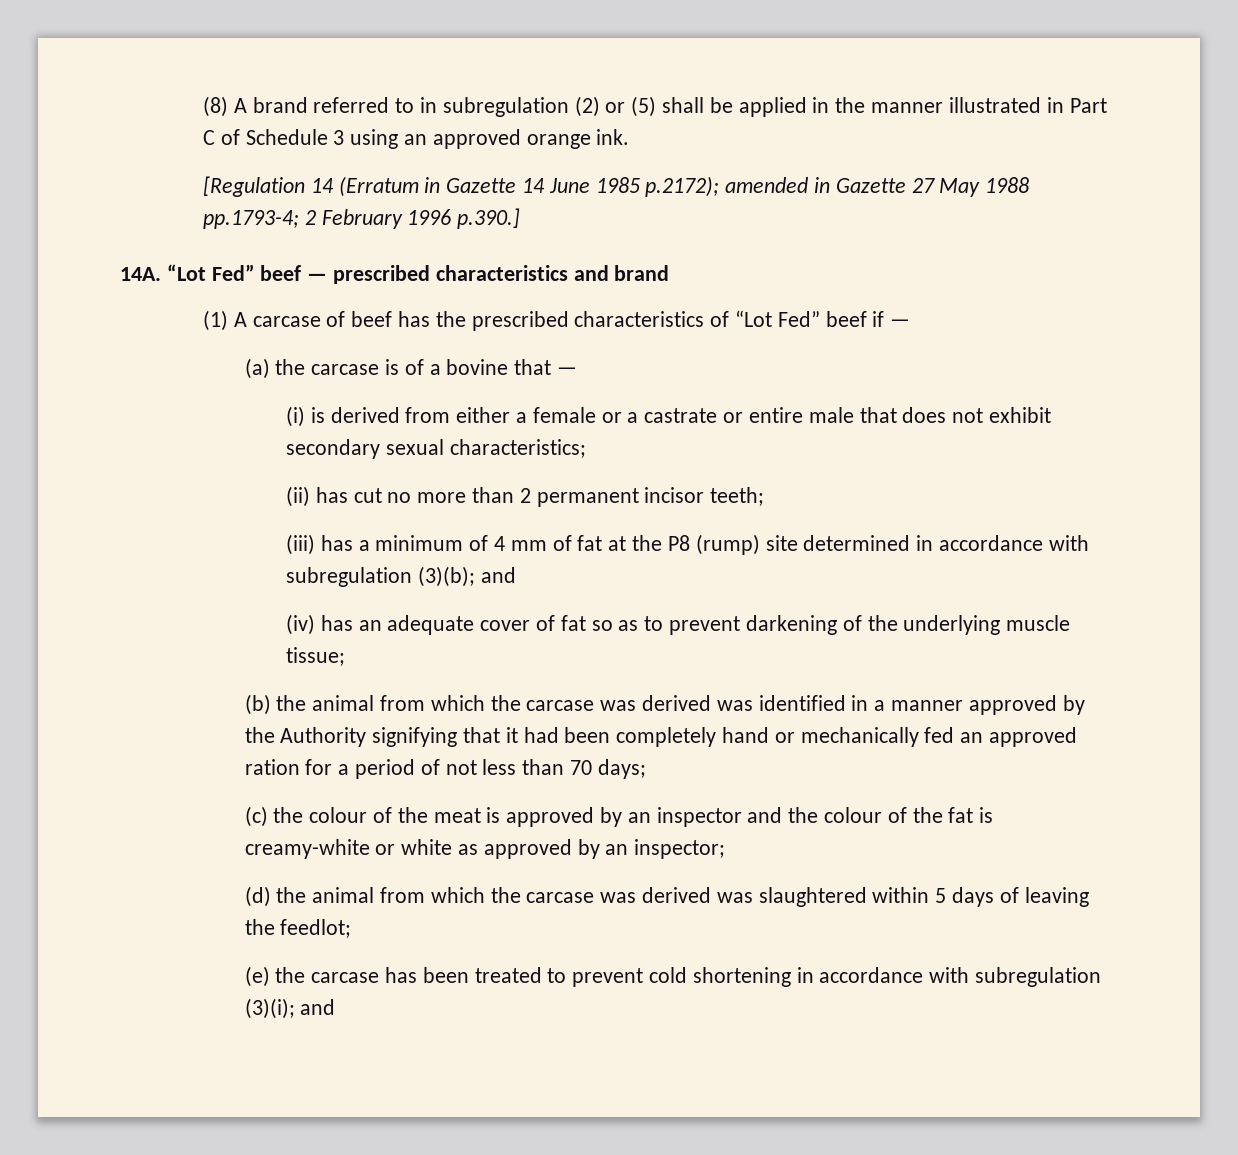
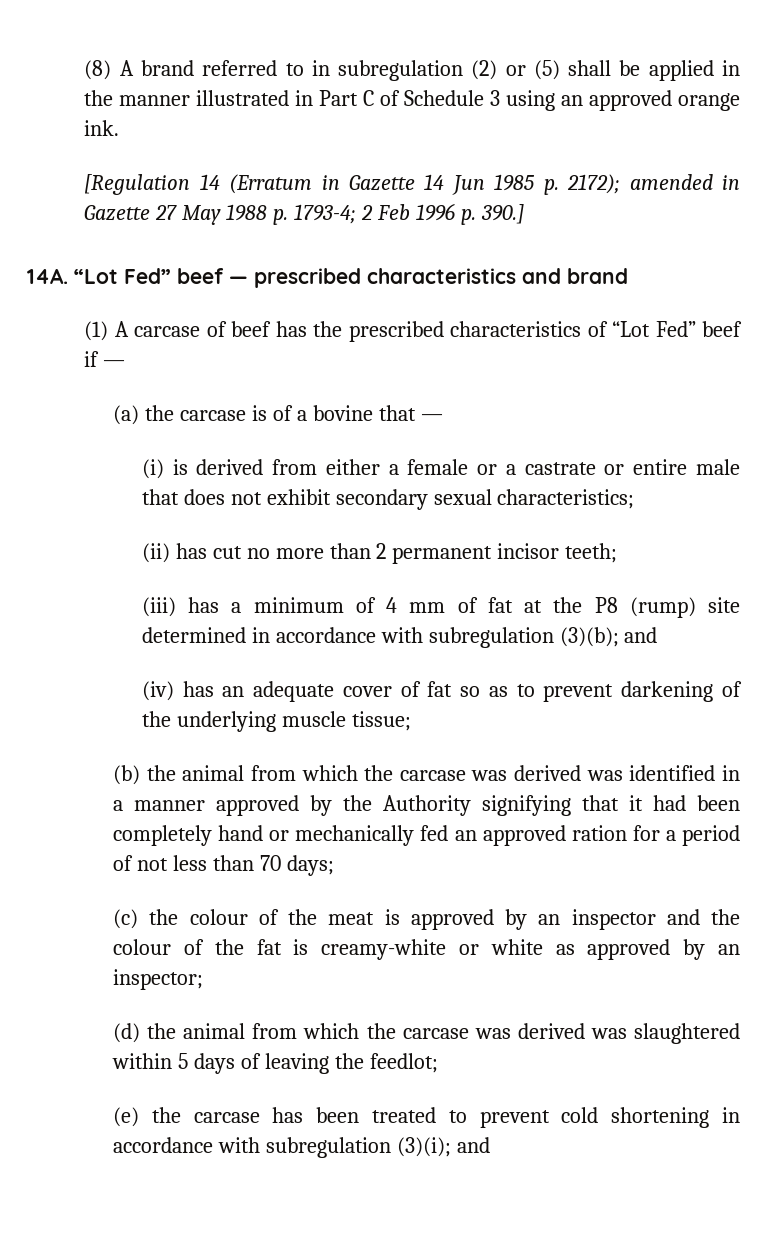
[548,176,720,197] June 1985 p.2172); -> [451,174,621,195] Jun 1985 p. 2172);
[203,208,521,229] pp.1793-4; 2 February 1996 p.390.] -> [273,203,524,225] p. 1793-4; 2 Feb 1996 p. 390.]

